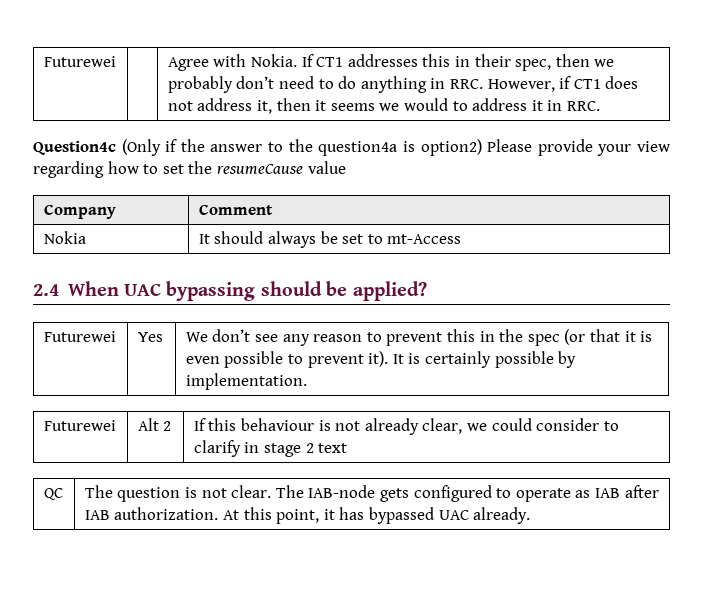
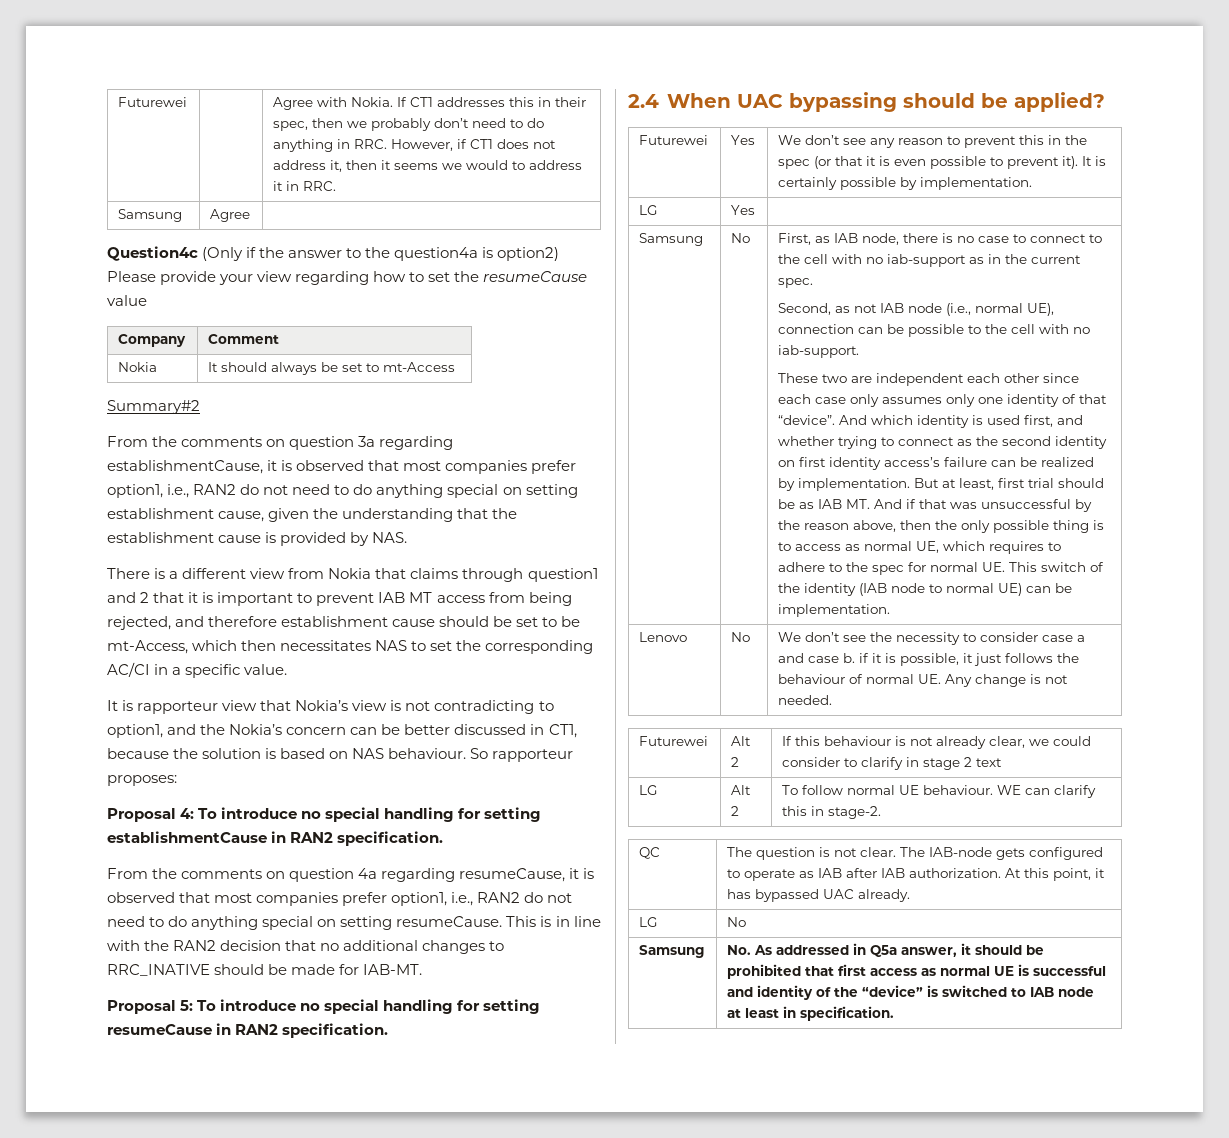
(600, 106) none -> [118,209,183,222] [210,209,251,222] // Samsung | Agree |
(462, 239) none -> [107,400,200,414] [107,436,454,450] [107,460,577,474] [107,484,578,498] [107,508,518,522] [107,532,408,546] [107,568,598,582] [107,592,572,606] [107,616,581,630] [107,640,594,654] [107,662,288,678] [107,700,554,714] [107,724,577,738] [107,748,574,762] [107,775,177,786] [107,807,542,822] [107,831,444,846] [107,868,595,882] [107,892,573,906] [107,916,601,930] [107,940,505,954] [107,964,423,976] [107,999,541,1014] [107,1023,389,1038] // Summary#2 // From the comments on question 3a regarding establishmentCause, it is observed that most companies prefer option1, i.e., RAN2 do not need to do anything special on setting establishment cause, given the understanding that the establishment cause is provided by NAS. // There is a different view from Nokia that claims through question1 and 2 that it is important to prevent IAB MT access from being rejected, and therefore establishment cause should be set to be mt-Access, which then necessitates NAS to set the corresponding AC/CI in a specific value. // It is rapporteur view that Nokia’s view is not contradicting to option1, and the Nokia’s concern can be better discussed in CT1, because the solution is based on NAS behaviour. So rapporteur proposes: // Proposal 4: To introduce no special handling for setting establishmentCause in RAN2 specification. // From the comments on question 4a regarding resumeCause, it is observed that most companies prefer option1, i.e., RAN2 do not need to do anything special on setting resumeCause. This is in line with the RAN2 decision that no additional changes to RRC_INATIVE should be made for IAB-MT. // Proposal 5: To introduce no special handling for setting resumeCause in RAN2 specification.
(307, 381) none -> [639,205,658,215] [731,205,756,215] [639,233,704,246] [731,233,751,243] [778,233,1103,245] [778,254,1082,267] [778,278,814,288] [778,303,1055,316] [778,324,1091,337] [778,345,860,358] [778,373,1080,386] [778,394,1108,407] [778,415,1084,428] [778,436,1108,449] [778,457,1095,470] [778,478,1105,491] [778,499,1093,512] [778,520,1105,533] [778,541,1062,554] [778,562,1105,575] [778,583,1073,596] [778,604,891,617] [639,632,688,642] [731,632,751,642] [778,632,1086,645] [778,653,1080,666] [778,674,1069,687] [778,695,833,705] // LG | Yes | // Samsung | No | First, as IAB node, there is no case to connect to the cell with no iab-support as in the current spec. // Second, as not IAB node (i.e., normal UE), connection can be possible to the cell with no iab-support. // These two are independent each other since each case only assumes only one identity of that “device”. And which identity is used first, and whether trying to connect as the second identity on first identity access’s failure can be realized by implementation. But at least, first trial should be as IAB MT. And if that was unsuccessful by the reason above, then the only possible thing is to access as normal UE, which requires to adhere to the spec for normal UE. This switch of the identity (IAB node to normal UE) can be implementation. // Lenovo | No | We don’t see the necessity to consider case a and case b. if it is possible, it just follows the behaviour of normal UE. Any change is not needed.
(348, 448) none -> [639,785,658,795] [731,785,752,795] [731,806,740,816] [782,785,1097,798] [782,806,882,819] // LG | Alt 2 | To follow normal UE behaviour. WE can clarify this in stage-2.
(531, 515) none -> [639,917,658,927] [727,917,747,927] [639,945,705,958] [727,943,1045,957] [727,964,1107,979] [727,985,1095,1000] [727,1006,895,1021] // LG | No // Samsung | No. As addressed in Q5a answer, it should be prohibited that first access as normal UE is successful and identity of the “device” is switched to IAB node at least in specification.

